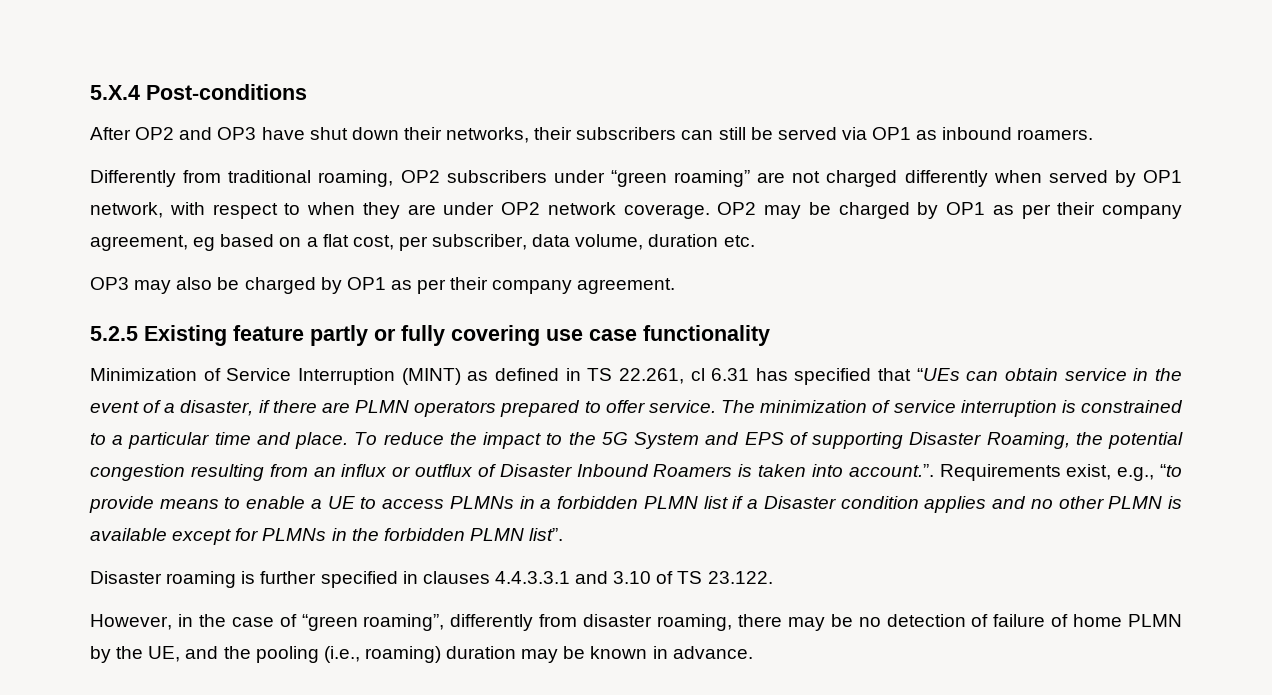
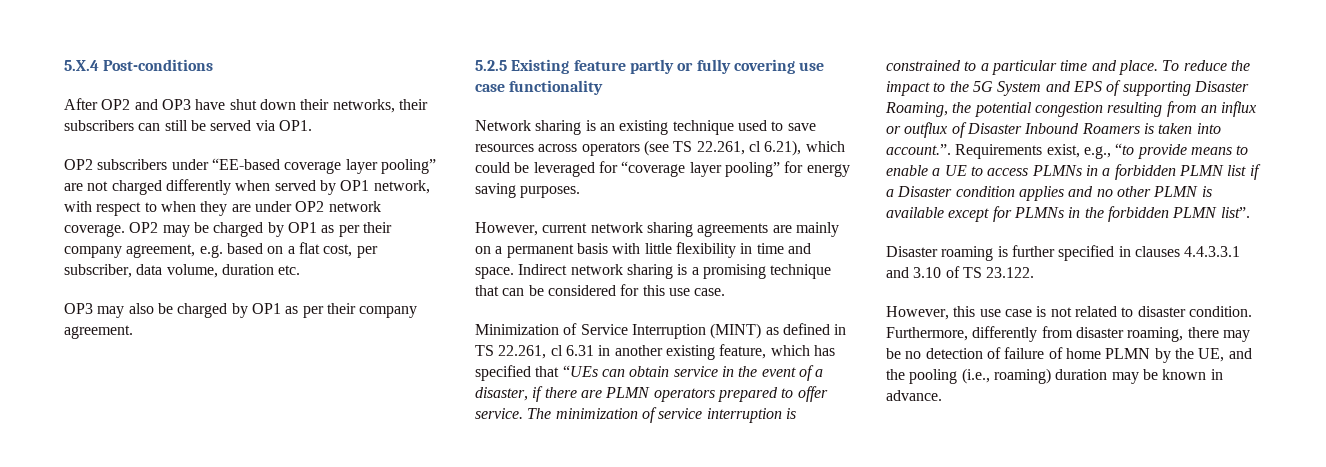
[872,127,1094,140] [90,170,750,187] OP1 as inbound roamers. // Differently from traditional roaming, OP2 subscribers under “green roaming” -> [278,120,312,131] [64,158,436,174] OP1. // OP2 subscribers under “EE-based coverage layer pooling”
[193,237,216,251] eg -> [199,245,223,258] e.g.
(770, 335) none -> [475,120,816,135] [475,140,845,156] [475,161,850,177] [475,183,581,198] [475,222,839,237] [475,242,811,258] [475,264,832,279] [475,284,726,296] // Network sharing is an existing technique used to save resources across operators (see TS 22.261, cl 6.21), which could be leveraged for “coverage layer pooling” for energy saving purposes. // However, current network sharing agreements are mainly on a permanent basis with little flexibility in time and space. Indirect network sharing is a promising technique that can be considered for this use case.
(750, 374) none -> [598,344,810,360] in another existing feature, which
[177,614,445,631] in the case of “green roaming”, -> [953,306,1252,317] [886,327,968,341] this use case is not related to disaster condition. Furthermore,

